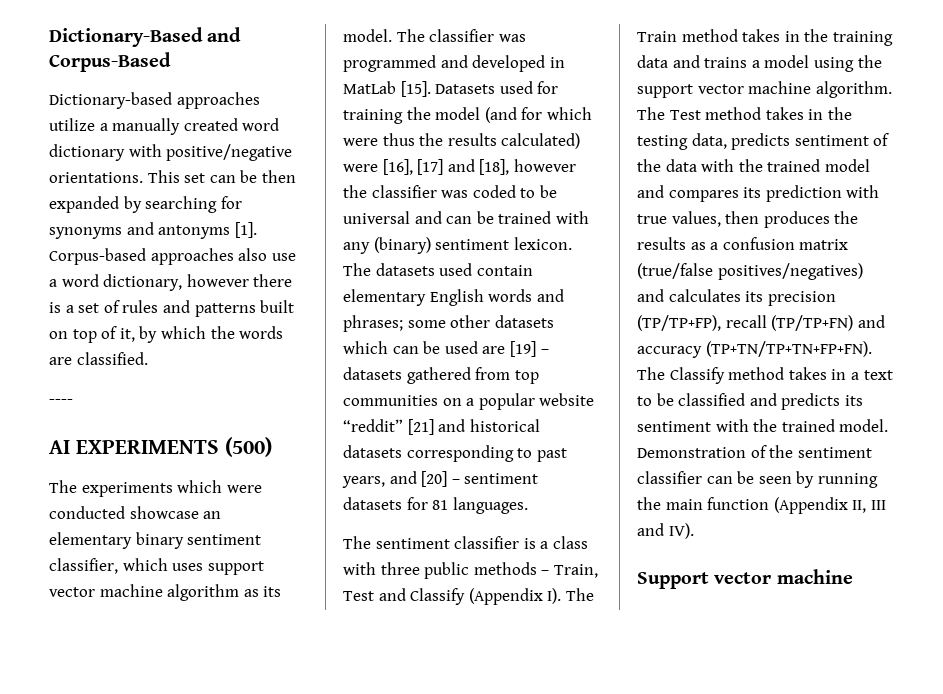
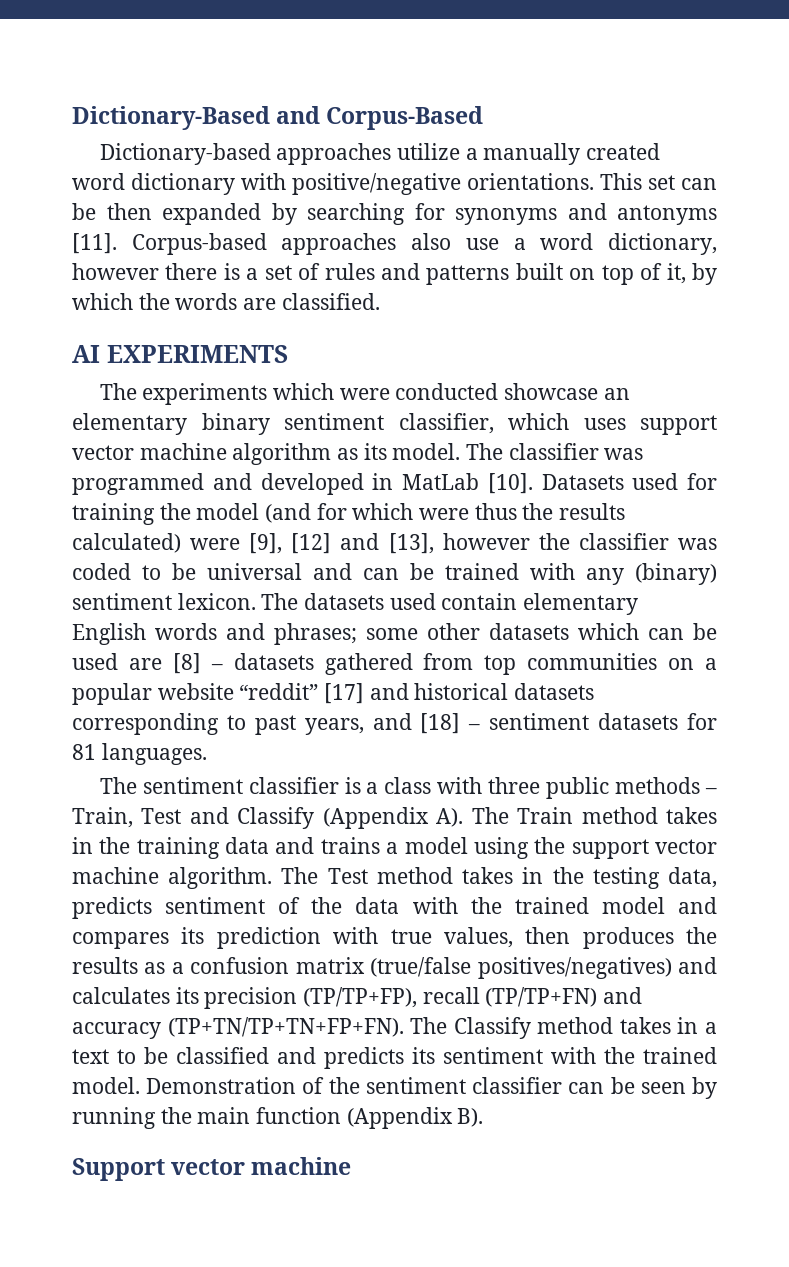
[234,222,257,238] [1]. -> [72,233,117,254] [11].
[49,399,73,404] // ---- -> (380, 301) none
[225,437,272,457] (500) -> (288, 354) none
[400,81,431,97] [15]. -> [487,473,533,494] [10].
[382,159,510,175] [16], [17] and [18], -> [249,533,434,554] [9], [12] and [13],
[509,341,536,357] [19] -> [172,653,201,674] [8]
[407,419,434,435] [21] -> [324,683,365,704] [17]
[421,471,448,487] [20] -> [420,713,461,734] [18]
[547,588,562,604] I). -> [436,808,464,827] A).
[852,500,886,513] [637,523,694,539] II, III and IV). -> [457,1108,484,1127] B).

